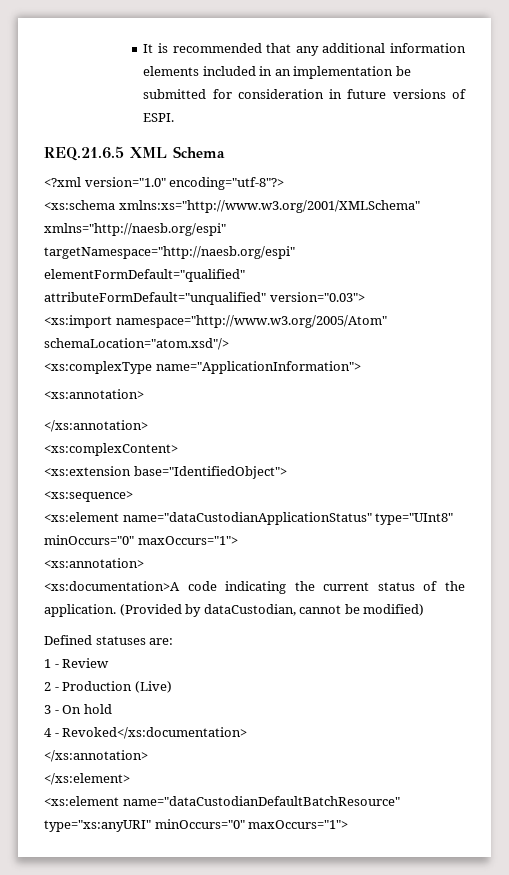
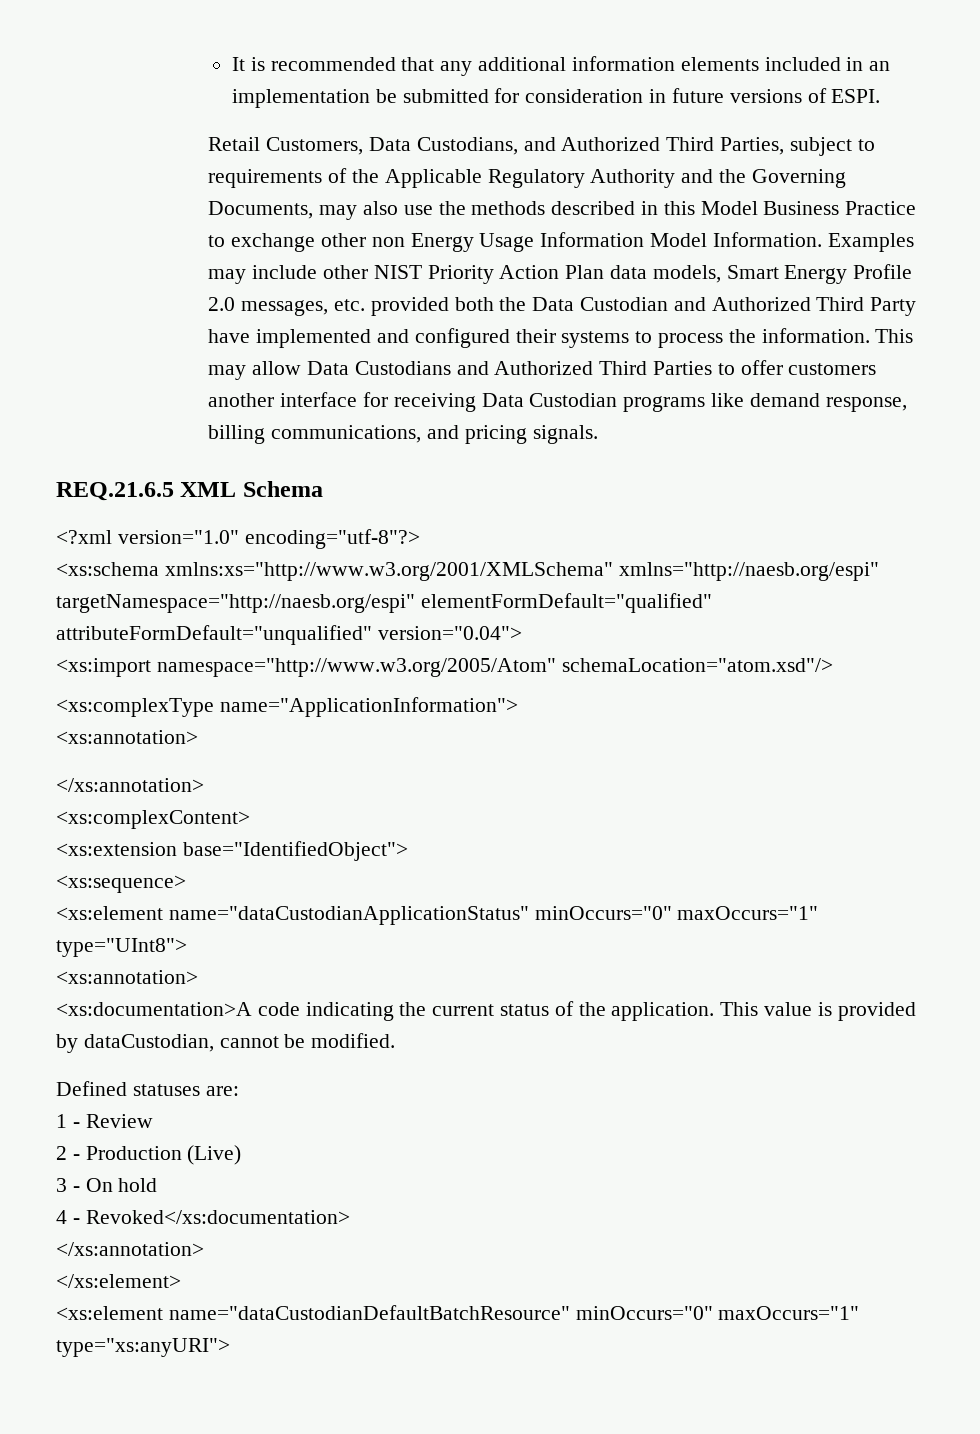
(175, 117) none -> [208,137,875,156] [208,168,846,188] [208,201,917,220] [208,232,914,252] [208,264,913,284] [208,297,917,316] [208,328,914,348] [208,360,877,380] [208,392,907,412] [208,425,598,444] // Retail Customers, Data Custodians, and Authorized Third Parties, subject to requirements of the Applicable Regulatory Authority and the Governing Documents, may also use the methods described in this Model Business Practice to exchange other non Energy Usage Information Model Information. Examples may include other NIST Priority Action Plan data models, Smart Energy Profile 2.0 messages, etc. provided both the Data Custodian and Authorized Third Party have implemented and configured their systems to process the information. This may allow Data Custodians and Authorized Third Parties to offer customers another interface for receiving Data Custodian programs like demand response, billing communications, and pricing signals.
[269,292,365,302] version="0.03"> -> [377,626,522,640] version="0.04">
[375,513,454,525] [44,535,238,545] type="UInt8" minOccurs="0" maxOccurs="1"> -> [534,906,819,920] [56,938,187,957] minOccurs="0" maxOccurs="1" type="UInt8">
[119,604,182,616] (Provided -> [720,1002,916,1021] This value is provided
[363,604,425,616] modified) -> [311,1033,396,1048] modified.
[44,819,349,832] type="xs:anyURI" minOccurs="0" maxOccurs="1"> -> [575,1306,860,1320] [56,1338,230,1357] minOccurs="0" maxOccurs="1" type="xs:anyURI">

